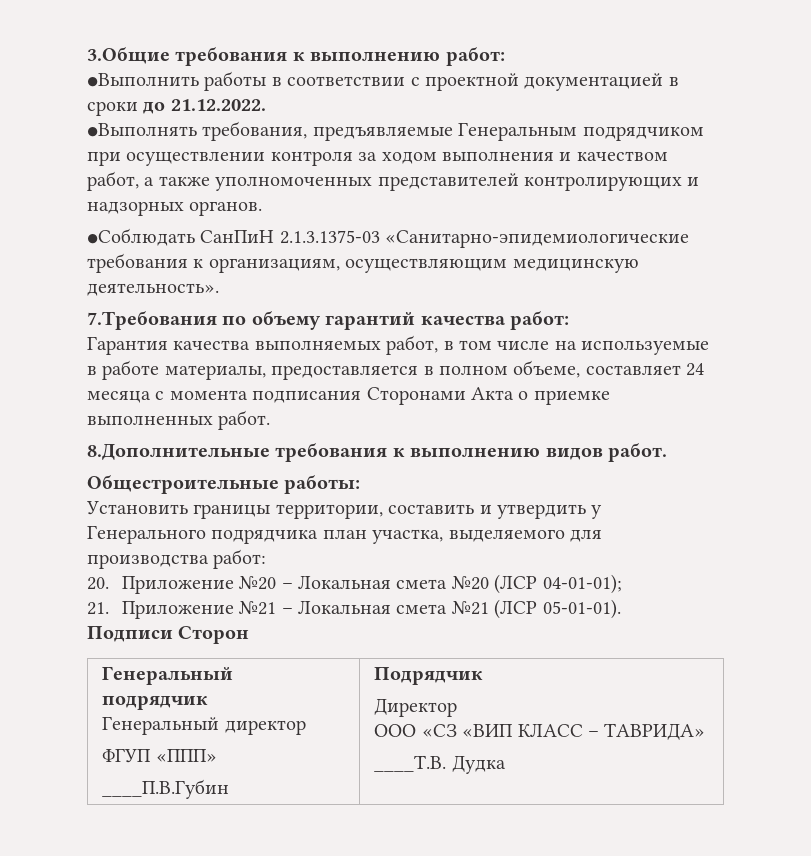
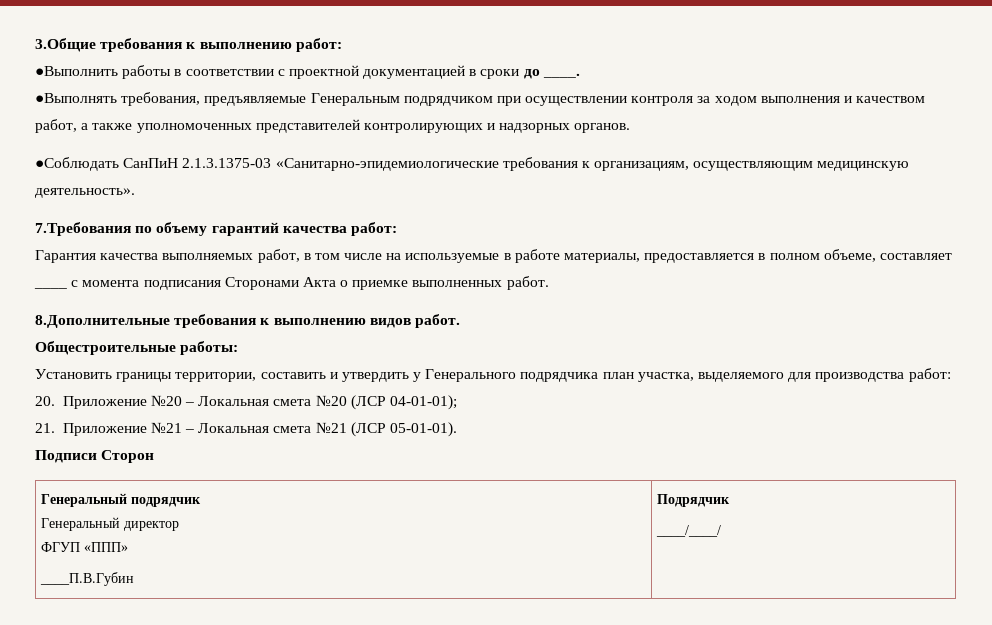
[170,99,266,111] 21.12.2022. -> [542,73,580,78] ____.
[686,363,705,376] [87,391,151,403] 24 месяца -> [34,287,67,289] ____
[374,698,458,717] [374,723,706,740] [374,755,506,774] Директор // ООО «СЗ «ВИП КЛАСС – ТАВРИДА» // ____Т.В. Дудка -> [656,525,722,537] ____/____/

